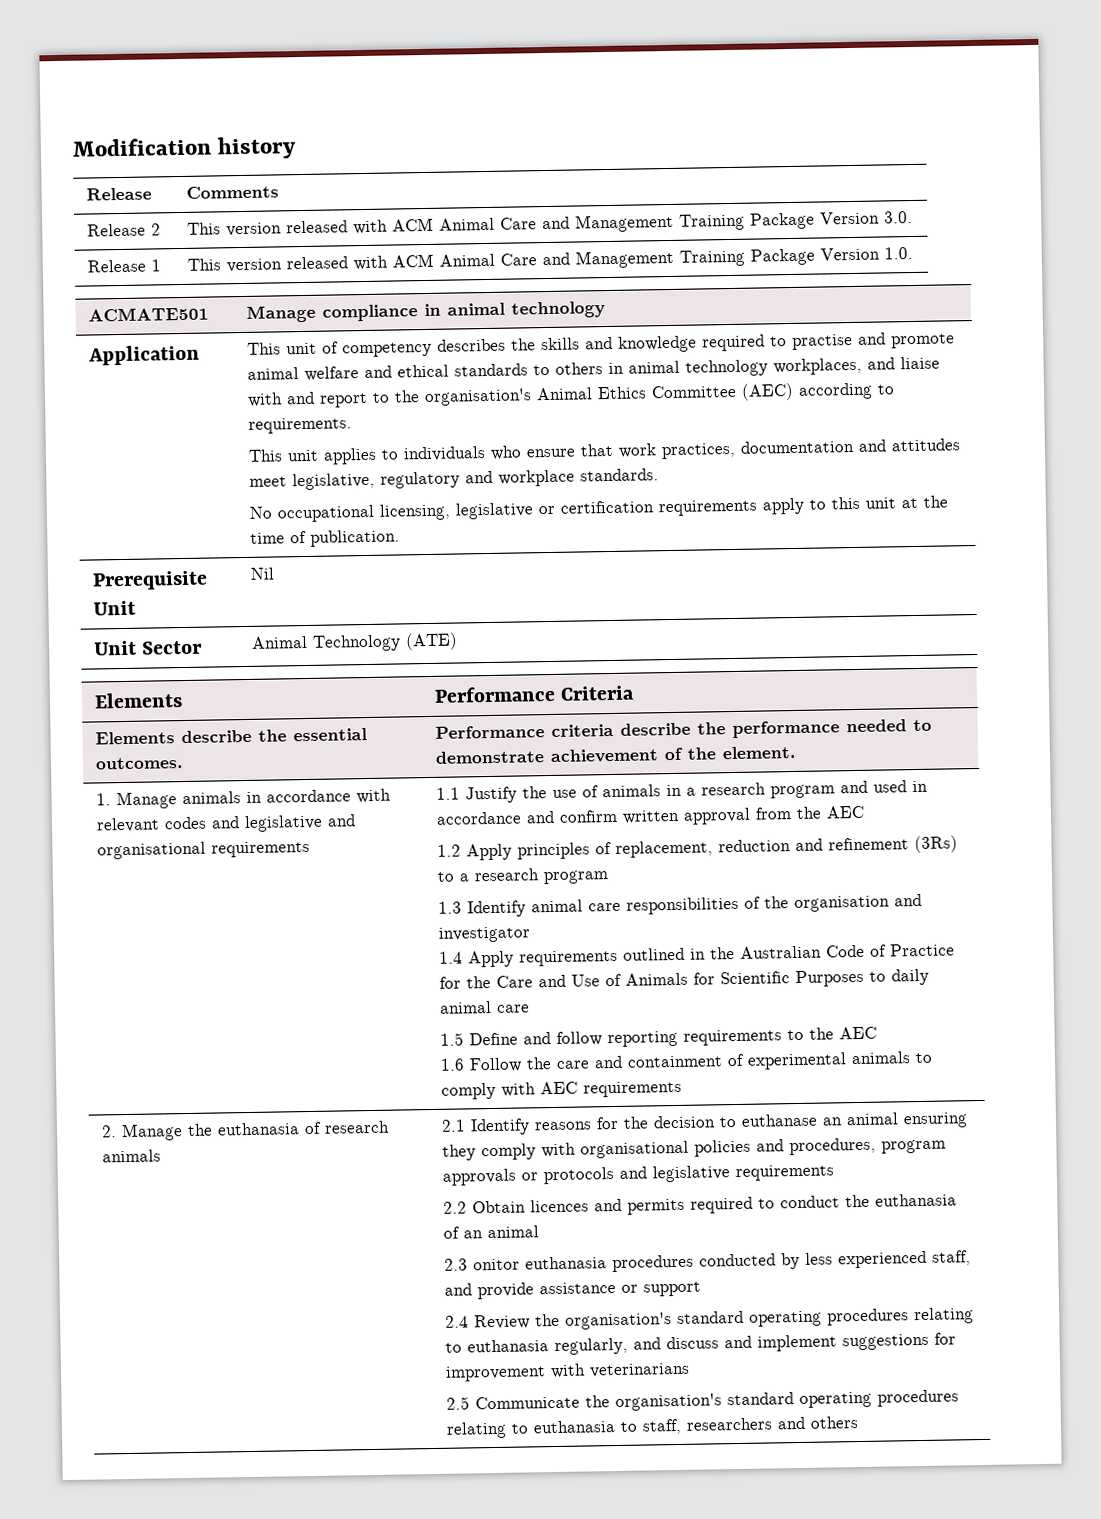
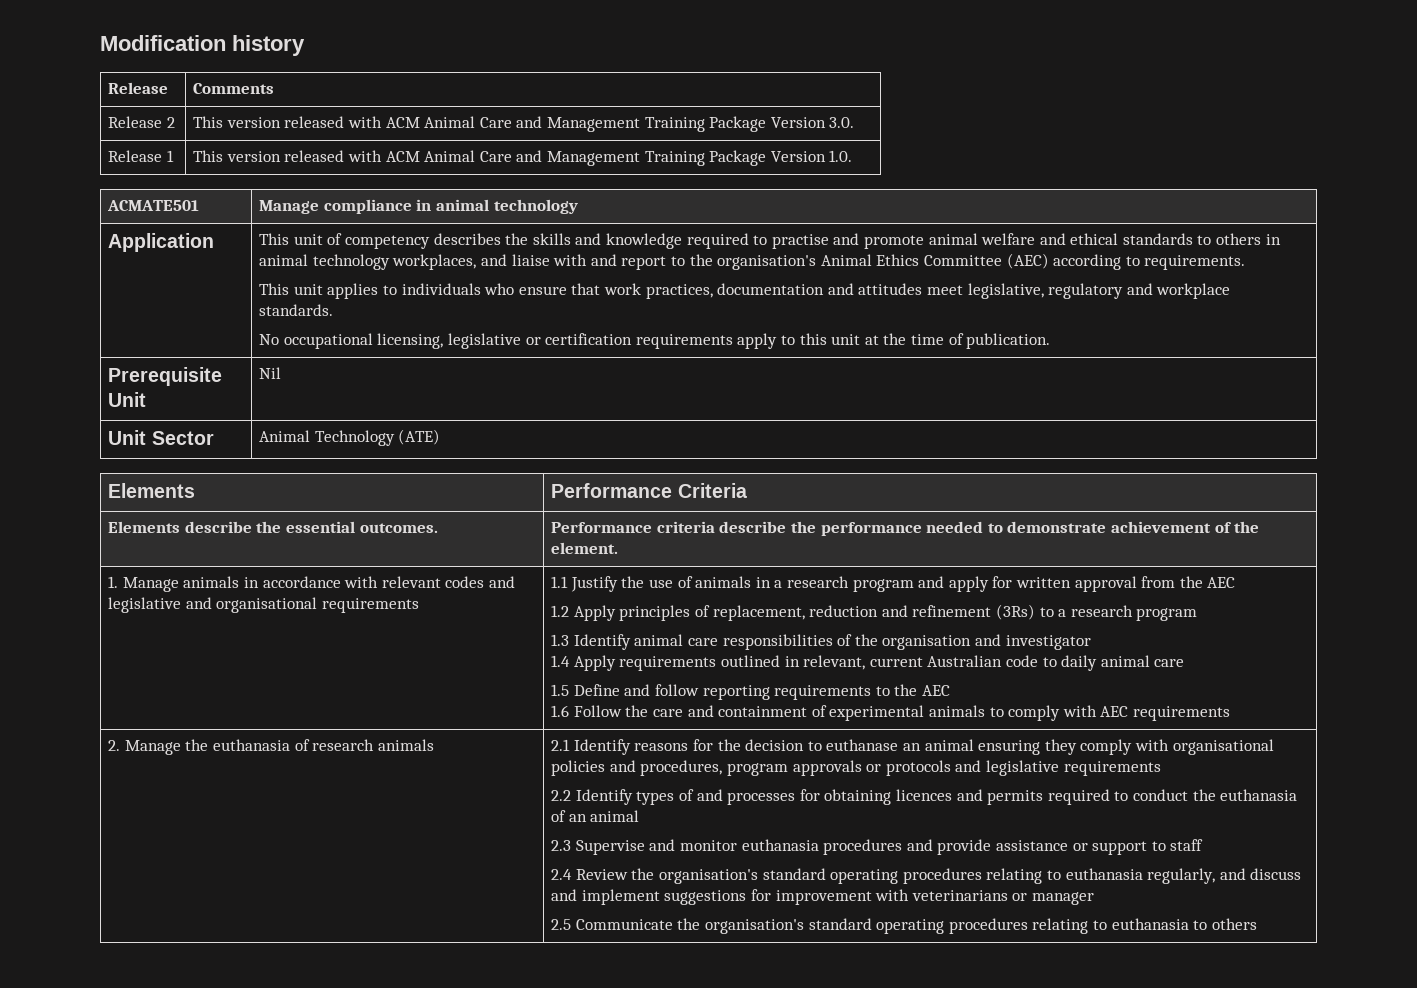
[873,780,929,793] [436,809,619,825] used in accordance and confirm -> [948,576,1013,592] apply for
[710,943,956,960] [439,969,865,989] the Australian Code of Practice for the Care and Use of Animals for Scientific Purposes -> [803,655,1038,670] relevant, current Australian code
[472,1200,527,1214] Obtain -> [575,789,892,805] Identify types of and processes for obtaining
[473,1250,972,1273] onitor euthanasia procedures conducted by less experienced staff, -> [575,839,903,855] Supervise and monitor euthanasia procedures
(702, 1289) none -> [1151,839,1204,851] to staff
(691, 1370) none -> [1012,892,1094,905] or manager
[642,1416,807,1435] staff, researchers and -> (1208, 925) none

